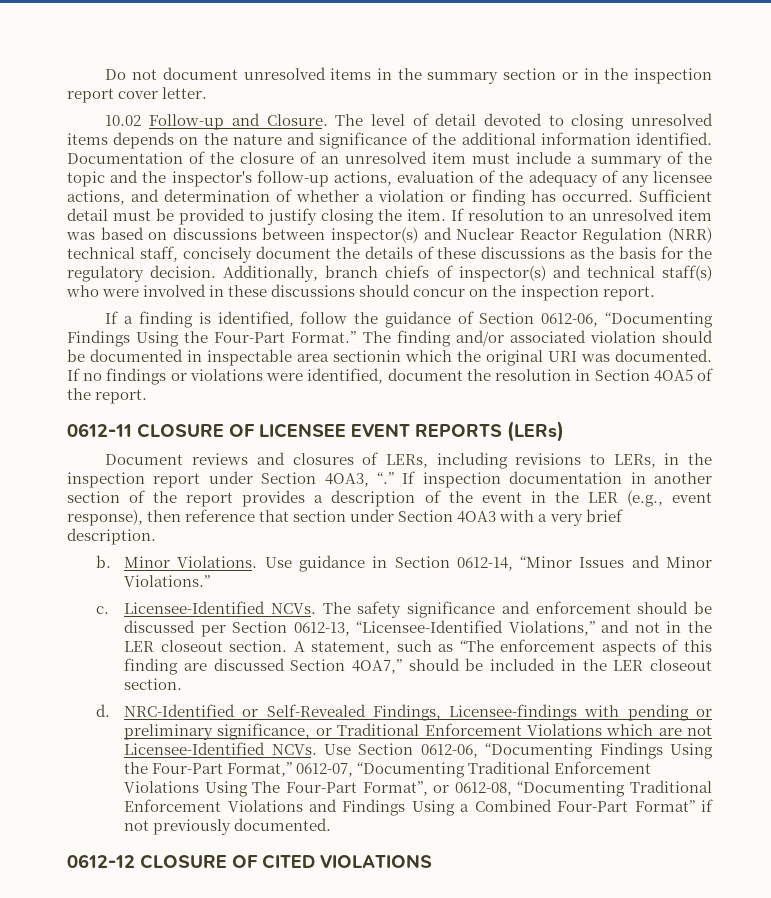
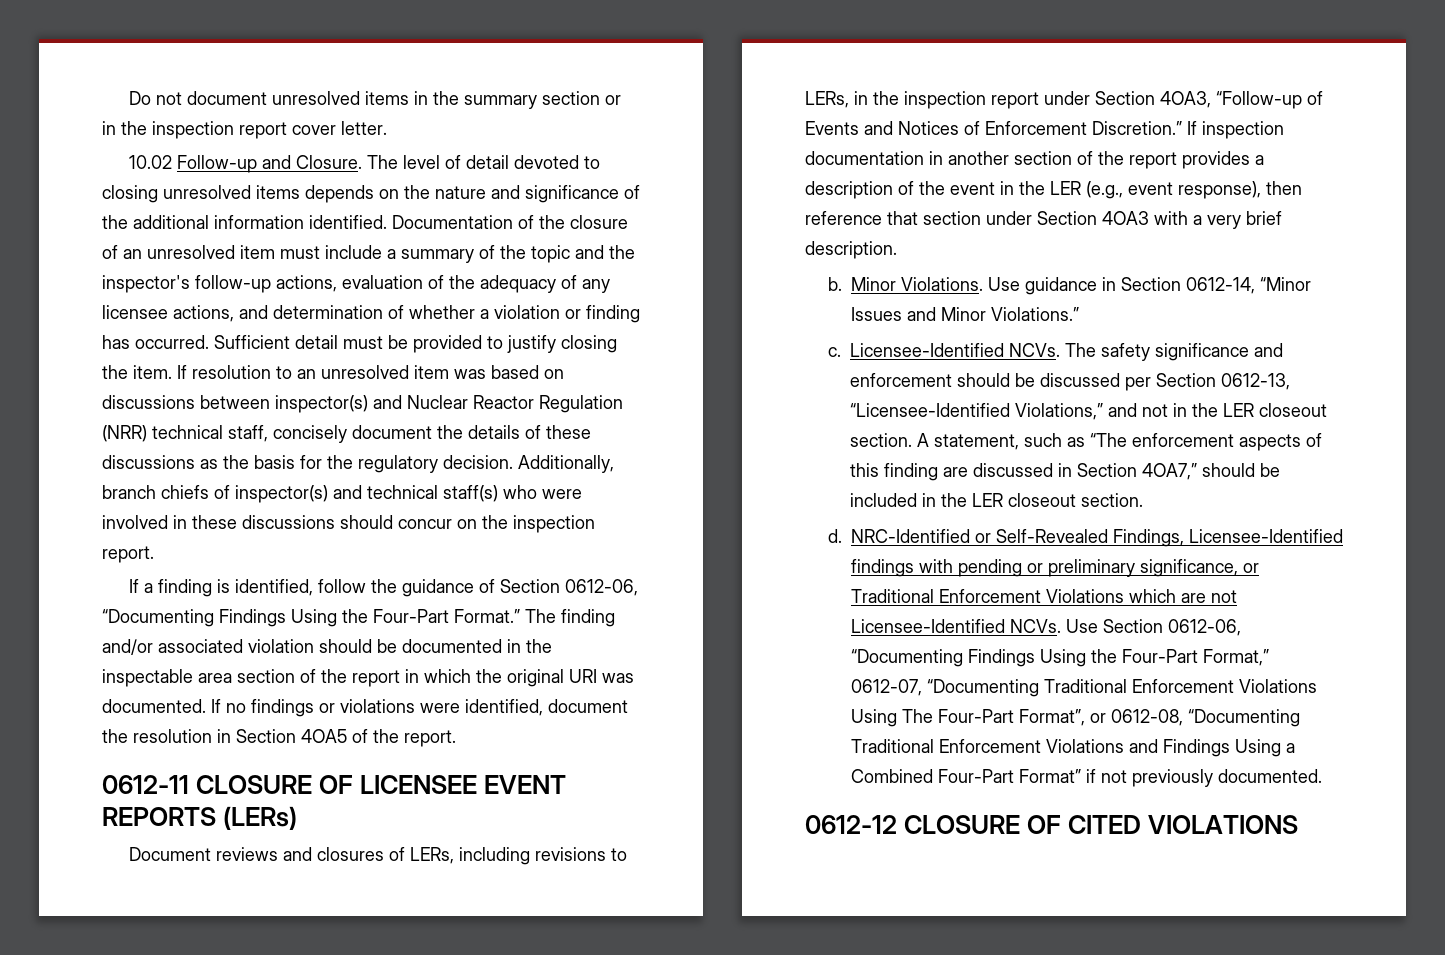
(202, 356) none -> [526,639,552,653] the
[333,350,401,362] sectionin -> [237,669,419,687] section of the report in
[377,472,394,484] “.” -> [1216,91,1323,109] [805,121,1182,135] “Follow-up of Events and Notices of Enforcement Discretion.”
(285, 664) none -> [1058,463,1073,477] in
[449,704,578,721] Licensee-findings -> [1188,529,1343,543] [850,559,914,577] Licensee-Identified findings

